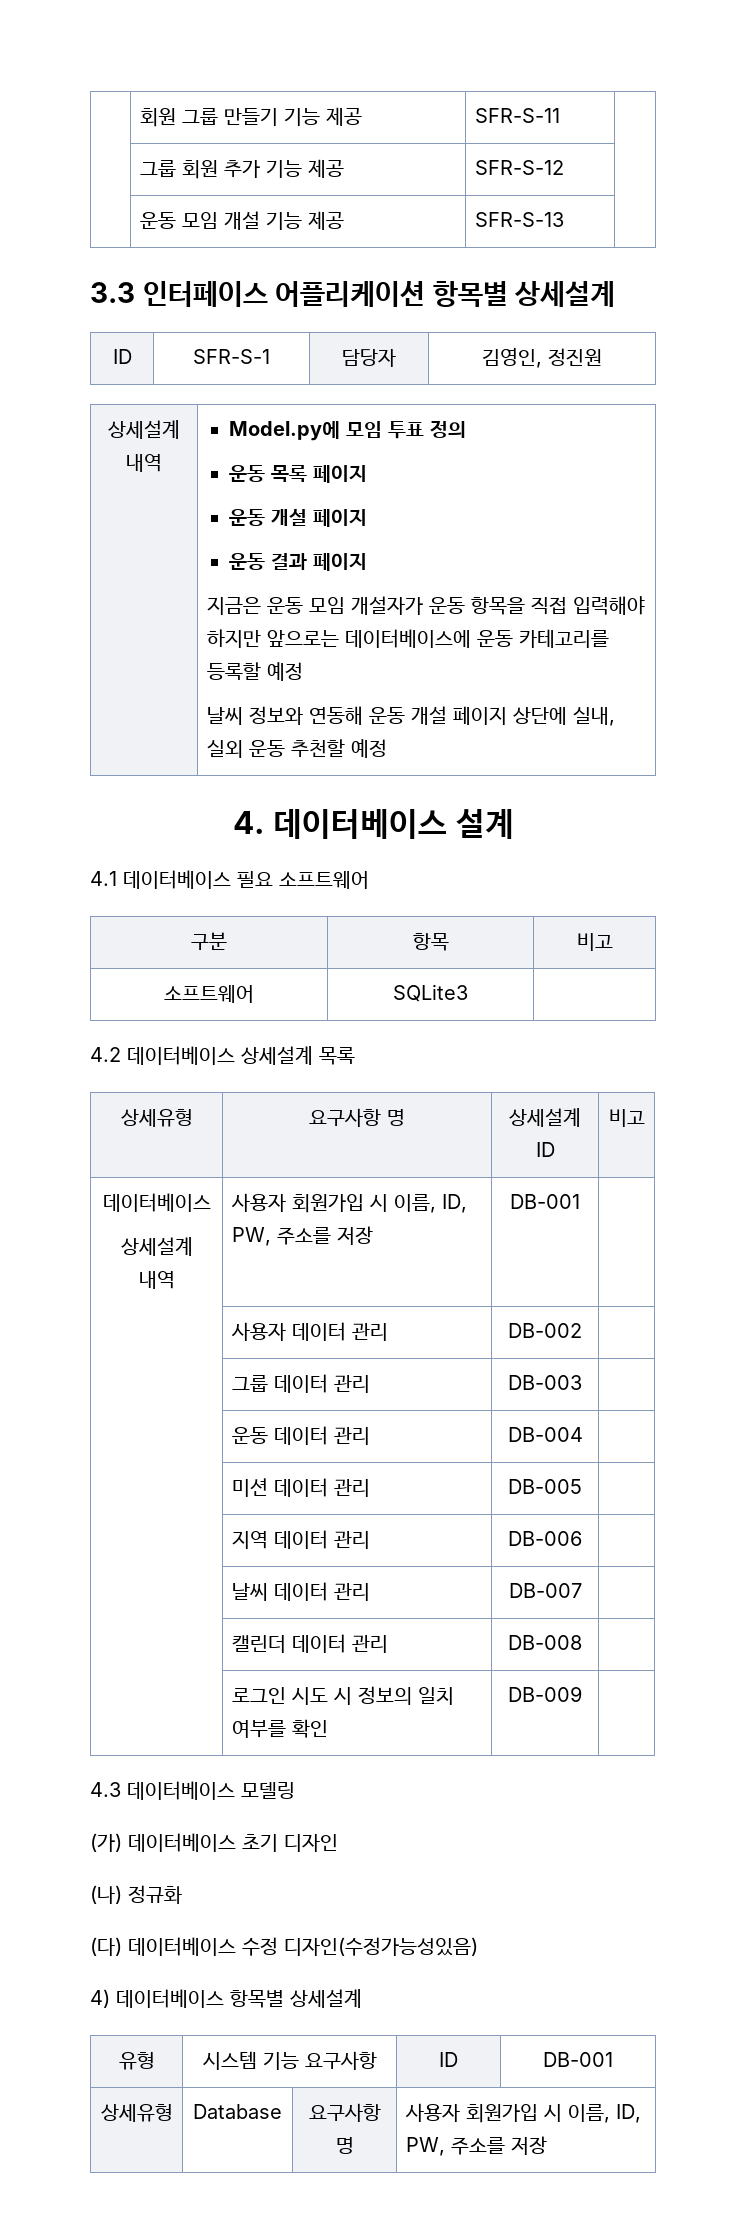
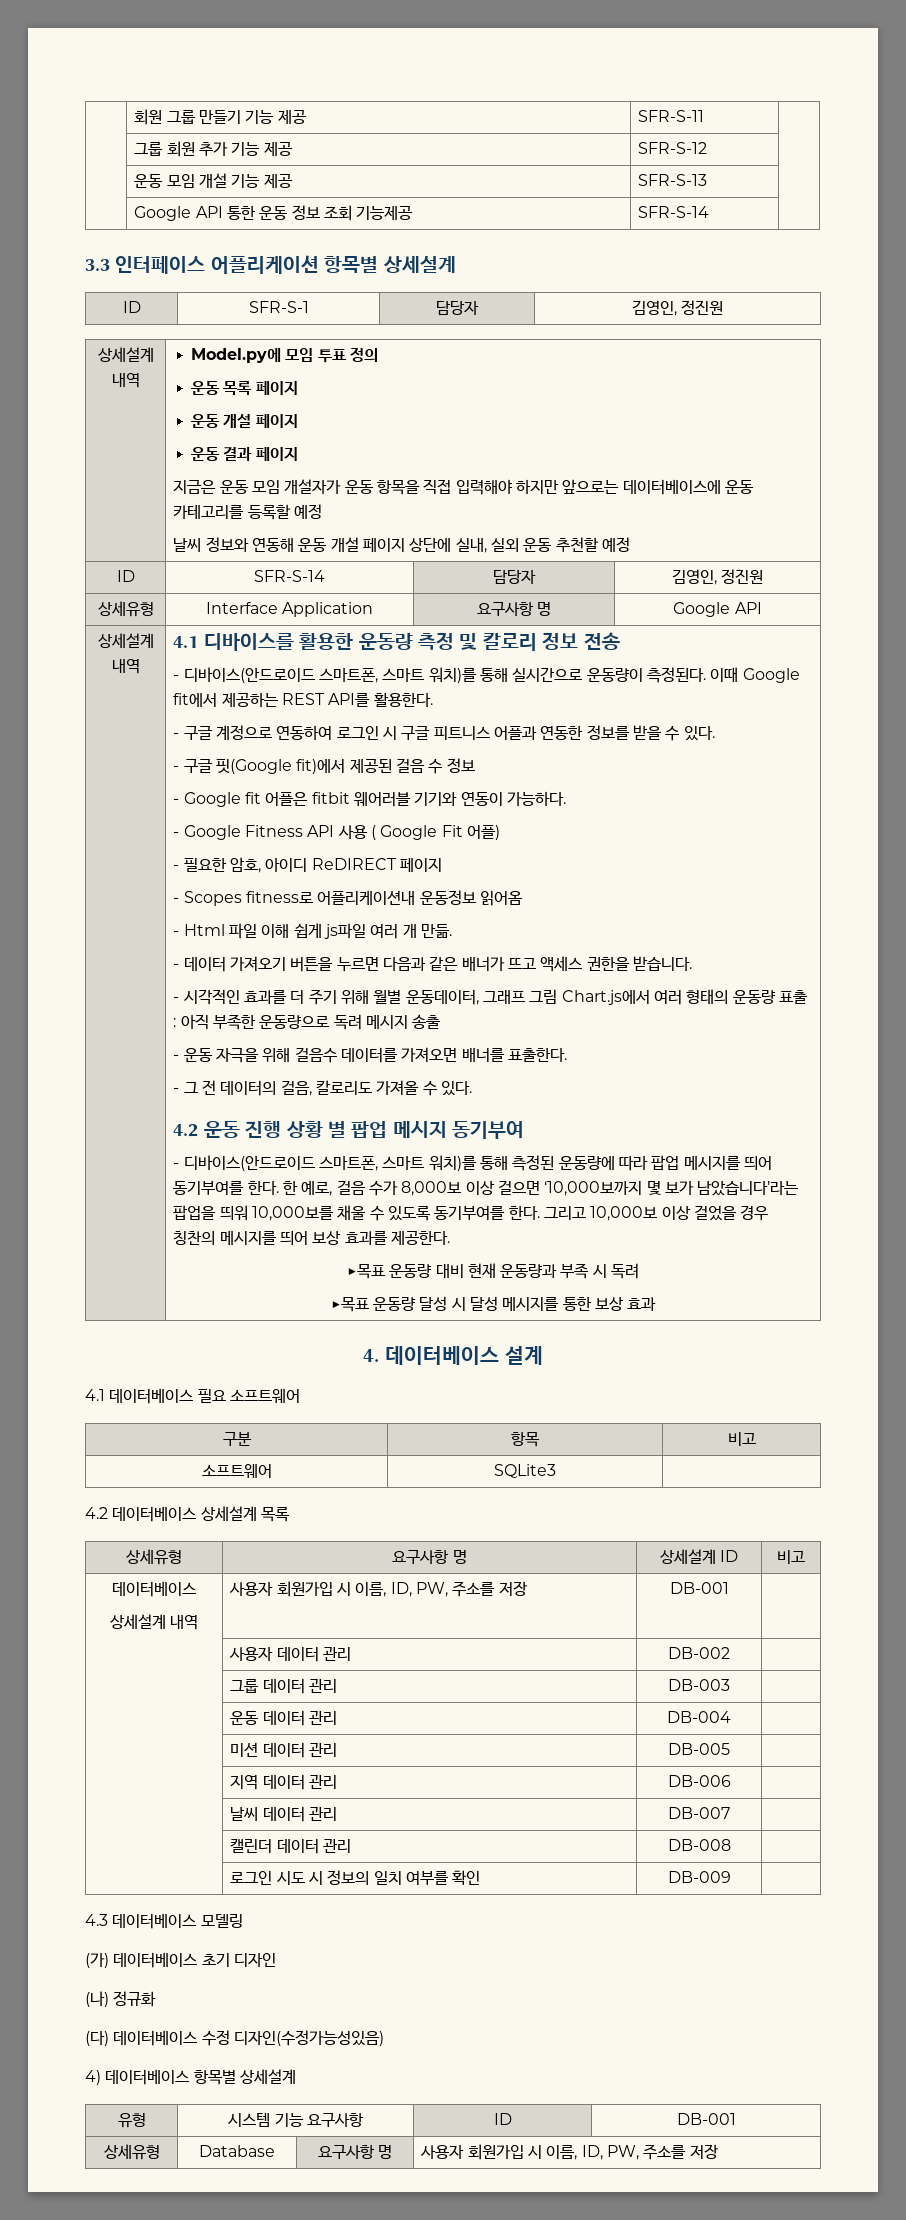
(564, 219) none -> [134,205,414,221] [638,206,710,218] // | Google API 통한 운동 정보 조회 기능제공 | SFR-S-14 |
(387, 748) none -> [116,570,135,582] [254,570,325,582] [493,570,536,584] [671,569,764,585] [97,601,154,617] [205,602,374,617] [476,602,552,616] [673,602,762,617] [97,633,154,648] [111,659,140,674] [173,632,620,651] [173,667,800,683] [173,692,433,707] [173,725,715,741] [173,758,475,774] [173,791,567,807] [173,825,501,840] [173,857,443,873] [173,890,524,906] [173,923,453,939] [173,956,692,972] [173,989,808,1005] [173,1014,442,1030] [173,1047,568,1063] [173,1080,473,1096] [173,1121,525,1139] [173,1155,772,1171] [173,1180,800,1196] [173,1205,769,1221] [173,1230,451,1245] [346,1263,640,1279] [330,1296,657,1312] // ID | SFR-S-14 | 담당자 | 김영인, 정진원 // 상세유형 | Interface Application | 요구사항 명 | Google API // 상세설계 내역 | 4.1 디바이스를 활용한 운동량 측정 및 칼로리 정보 전송 // - 디바이스(안드로이드 스마트폰, 스마트 워치)를 통해 실시간으로 운동량이 측정된다. 이때 Google fit에서 제공하는 REST API를 활용한다. // - 구글 계정으로 연동하여 로그인 시 구글 피트니스 어플과 연동한 정보를 받을 수 있다. // - 구글 핏(Google fit)에서 제공된 걸음 수 정보 // - Google fit 어플은 fitbit 웨어러블 기기와 연동이 가능하다. // - Google Fitness API 사용 ( Google Fit 어플) // - 필요한 암호, 아이디 ReDIRECT 페이지 // - Scopes fitness로 어플리케이션내 운동정보 읽어옴 // - Html 파일 이해 쉽게 js파일 여러 개 만듦. // - 데이터 가져오기 버튼을 누르면 다음과 같은 배너가 뜨고 액세스 권한을 받습니다. // - 시각적인 효과를 더 주기 위해 월별 운동데이터, 그래프 그림 Chart.js에서 여러 형태의 운동량 표출 : 아직 부족한 운동량으로 독려 메시지 송출 // - 운동 자극을 위해 걸음수 데이터를 가져오면 배너를 표출한다. // - 그 전 데이터의 걸음, 칼로리도 가져올 수 있다. // 4.2 운동 진행 상황 별 팝업 메시지 동기부여 // - 디바이스(안드로이드 스마트폰, 스마트 워치)를 통해 측정된 운동량에 따라 팝업 메시지를 띄어 동기부여를 한다. 한 예로, 걸음 수가 8,000보 이상 걸으면 ‘10,000보까지 몇 보가 남았습니다’라는 팝업을 띄워 10,000보를 채울 수 있도록 동기부여를 한다. 그리고 10,000보 이상 걸었을 경우 칭찬의 메시지를 띄어 보상 효과를 제공한다. // ▶목표 운동량 대비 현재 운동량과 부족 시 독려 // ▶목표 운동량 달성 시 달성 메시지를 통한 보상 효과

